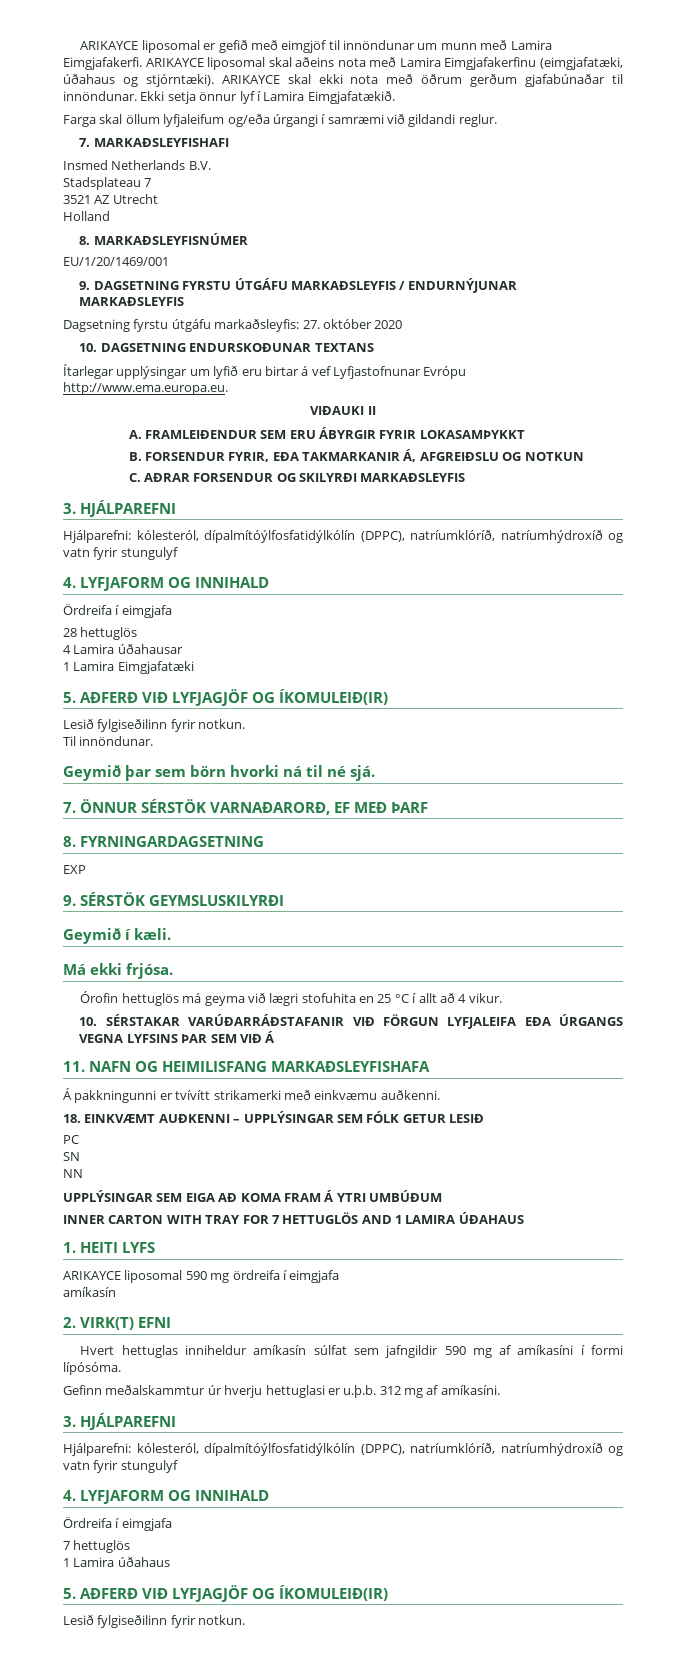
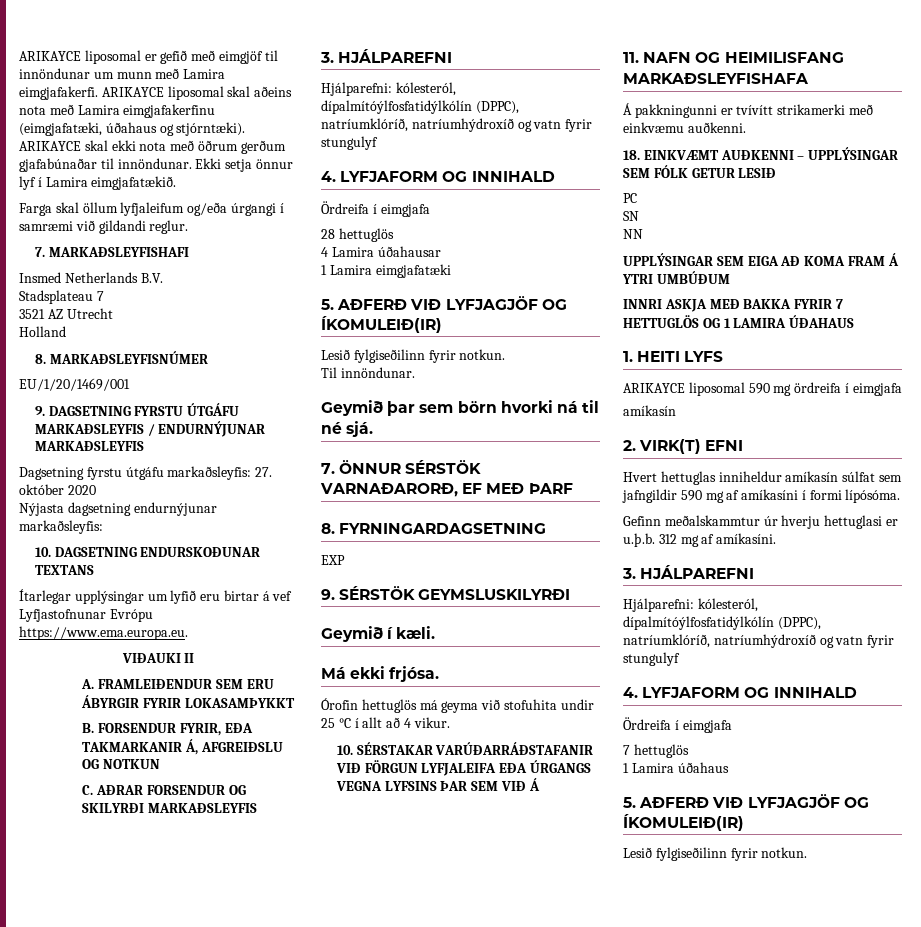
[63,57,142,70] Eimgjafakerfi. -> [19,86,98,100] eimgjafakerfi.
[444,57,537,70] Eimgjafakerfinu -> [123,104,216,118] eimgjafakerfinu
[307,91,395,104] Eimgjafatækið. -> [91,176,177,190] eimgjafatækið.
(403, 324) none -> [19,502,217,516] [19,520,103,534] // Nýjasta dagsetning endurnýjunar markaðsleyfis:
[63,382,228,395] http://www.ema.europa.eu. -> [19,626,188,640] https://www.ema.europa.eu.
[117,661,194,674] Eimgjafatæki -> [375,264,451,278] eimgjafatæki
[269,993,375,1006] lægri stofuhita en -> [503,699,594,710] stofuhita undir
[63,1215,269,1224] INNER CARTON WITH TRAY FOR -> [623,299,833,312] INNRI ASKJA MEÐ BAKKA FYRIR
[361,1215,392,1224] AND -> [702,318,720,328] OG

